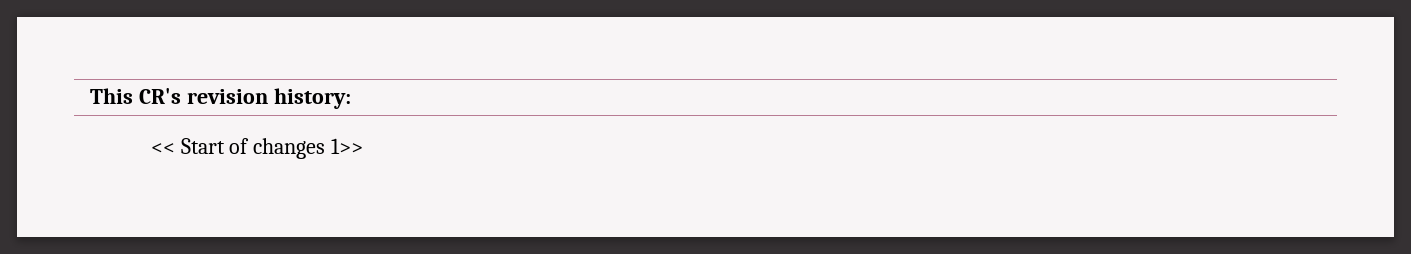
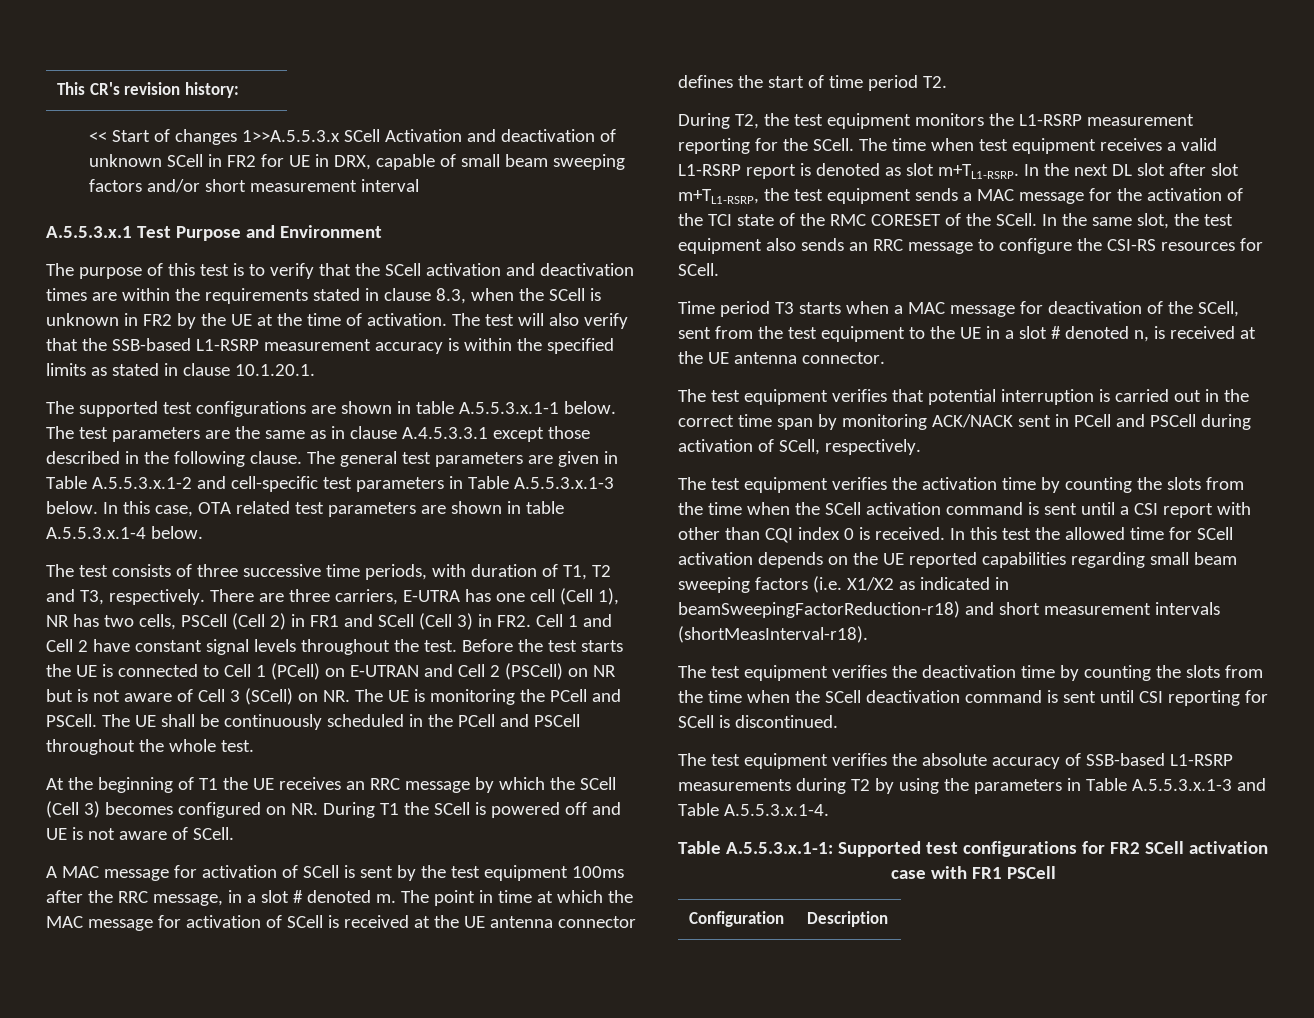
[331,138,364,154] 1>> -> [241,129,616,142] [88,154,625,170] [88,179,419,193] [46,225,382,241] [46,263,634,279] [46,288,601,304] [46,313,628,329] [46,338,614,354] [46,363,315,376] [46,401,616,417] [46,426,590,442] [46,451,618,467] [46,476,614,492] [46,501,564,517] [46,526,203,539] [46,564,611,580] [46,588,619,605] [46,613,612,630] [46,639,623,655] [46,663,616,680] [46,688,621,705] [46,714,580,730] [46,739,254,755] [46,777,616,793] [46,801,621,818] [46,827,234,840] [46,865,624,881] [46,890,633,906] [46,915,636,931] [678,75,947,91] [678,113,1194,129] [678,138,1217,154] [678,163,1239,179] [678,188,1243,204] [678,213,1233,229] [678,238,1263,254] [678,263,719,276] [678,301,1239,317] [678,326,1256,342] [678,351,885,364] [678,389,1249,405] [678,414,1251,430] [678,439,921,455] [678,477,1244,493] [678,502,1251,518] [678,527,1233,543] [678,552,1237,568] [678,576,1009,593] [678,601,1220,618] [678,626,868,643] [678,665,1263,681] [678,690,1268,706] [678,715,838,728] [678,753,1233,769] [678,778,1266,794] [678,803,829,816] [678,841,1268,857] [890,866,1056,879] [689,911,785,927] [807,911,889,927] 1>>A.5.5.3.x SCell Activation and deactivation of unknown SCell in FR2 for UE in DRX, capable of small beam sweeping factors and/or short measurement interval // A.5.5.3.x.1 Test Purpose and Environment // The purpose of this test is to verify that the SCell activation and deactivation times are within the requirements stated in clause 8.3, when the SCell is unknown in FR2 by the UE at the time of activation. The test will also verify that the SSB-based L1-RSRP measurement accuracy is within the specified limits as stated in clause 10.1.20.1. // The supported test configurations are shown in table A.5.5.3.x.1-1 below. The test parameters are the same as in clause A.4.5.3.3.1 except those described in the following clause. The general test parameters are given in Table A.5.5.3.x.1-2 and cell-specific test parameters in Table A.5.5.3.x.1-3 below. In this case, OTA related test parameters are shown in table A.5.5.3.x.1-4 below. // The test consists of three successive time periods, with duration of T1, T2 and T3, respectively. There are three carriers, E-UTRA has one cell (Cell 1), NR has two cells, PSCell (Cell 2) in FR1 and SCell (Cell 3) in FR2. Cell 1 and Cell 2 have constant signal levels throughout the test. Before the test starts the UE is connected to Cell 1 (PCell) on E-UTRAN and Cell 2 (PSCell) on NR but is not aware of Cell 3 (SCell) on NR. The UE is monitoring the PCell and PSCell. The UE shall be continuously scheduled in the PCell and PSCell throughout the whole test. // At the beginning of T1 the UE receives an RRC message by which the SCell (Cell 3) becomes configured on NR. During T1 the SCell is powered off and UE is not aware of SCell. // A MAC message for activation of SCell is sent by the test equipment 100ms after the RRC message, in a slot # denoted m. The point in time at which the MAC message for activation of SCell is received at the UE antenna connector defines the start of time period T2. // During T2, the test equipment monitors the L1-RSRP measurement reporting for the SCell. The time when test equipment receives a valid L1-RSRP report is denoted as slot m+TL1-RSRP. In the next DL slot after slot m+TL1-RSRP, the test equipment sends a MAC message for the activation of the TCI state of the RMC CORESET of the SCell. In the same slot, the test equipment also sends an RRC message to configure the CSI-RS resources for SCell. // Time period T3 starts when a MAC message for deactivation of the SCell, sent from the test equipment to the UE in a slot # denoted n, is received at the UE antenna connector. // The test equipment verifies that potential interruption is carried out in the correct time span by monitoring ACK/NACK sent in PCell and PSCell during activation of SCell, respectively. // The test equipment verifies the activation time by counting the slots from the time when the SCell activation command is sent until a CSI report with other than CQI index 0 is received. In this test the allowed time for SCell activation depends on the UE reported capabilities regarding small beam sweeping factors (i.e. X1/X2 as indicated in beamSweepingFactorReduction-r18) and short measurement intervals (shortMeasInterval-r18). // The test equipment verifies the deactivation time by counting the slots from the time when the SCell deactivation command is sent until CSI reporting for SCell is discontinued. // The test equipment verifies the absolute accuracy of SSB-based L1-RSRP measurements during T2 by using the parameters in Table A.5.5.3.x.1-3 and Table A.5.5.3.x.1-4. // Table A.5.5.3.x.1-1: Supported test configurations for FR2 SCell activation case with FR1 PSCell // Configuration | Description

